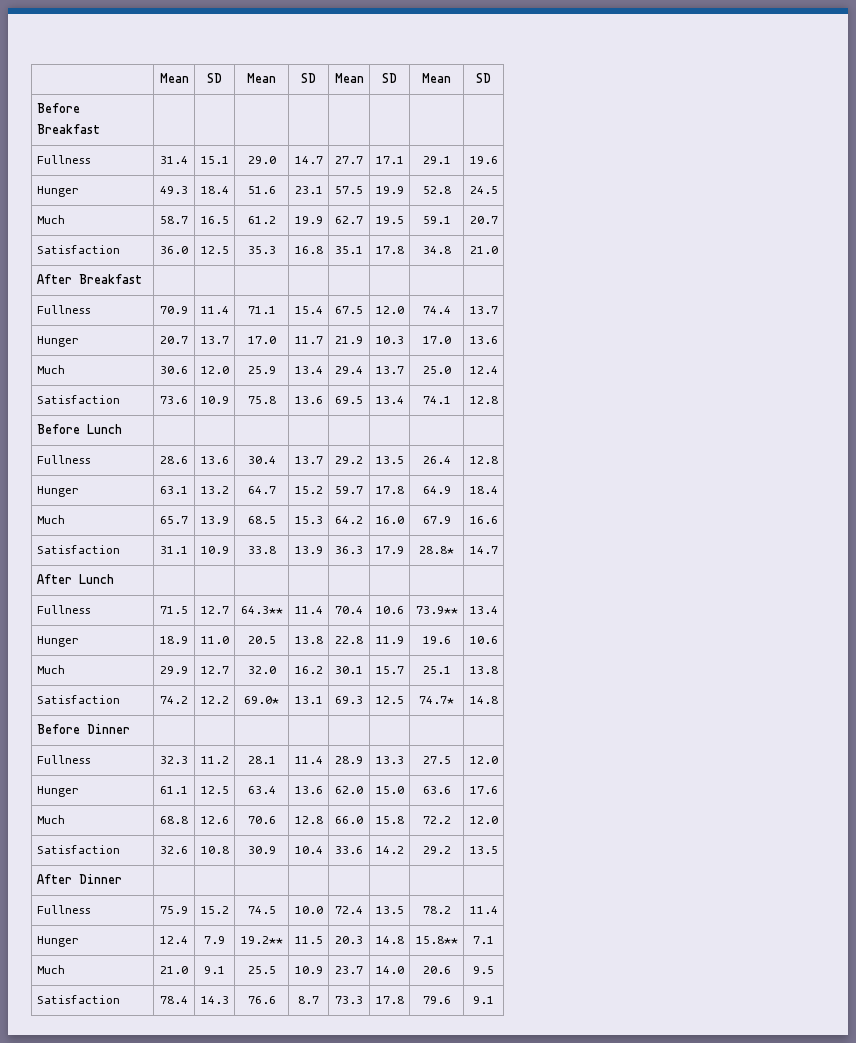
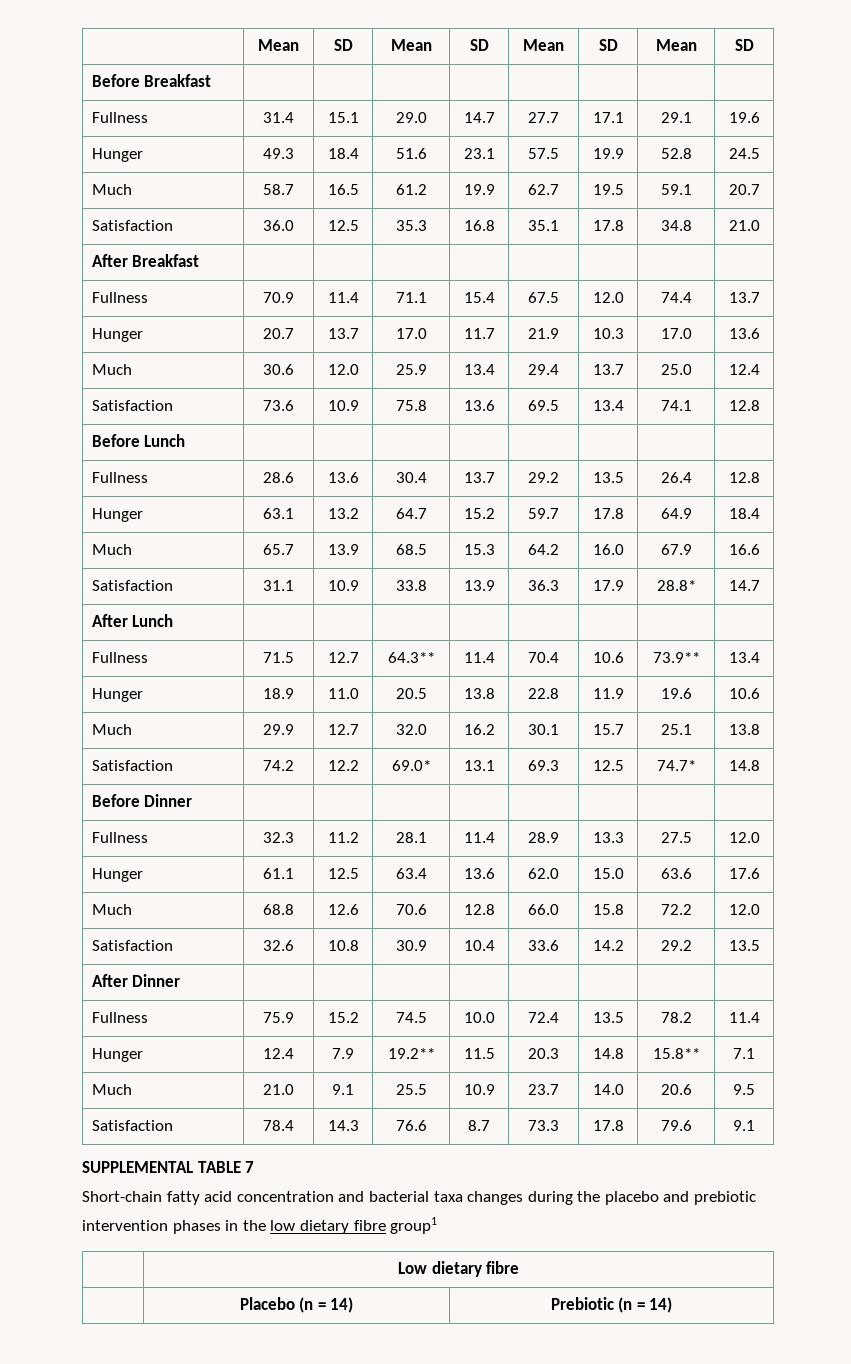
(494, 1000) none -> [82,1161,255,1173] [82,1191,757,1205] [82,1217,438,1234] [397,1261,520,1277] [239,1297,354,1313] [550,1297,673,1313] // SUPPLEMENTAL TABLE 7 // Short-chain fatty acid concentration and bacterial taxa changes during the placebo and prebiotic intervention phases in the low dietary fibre group1 // | Low dietary fibre // | Placebo (n = 14) | Prebiotic (n = 14)

